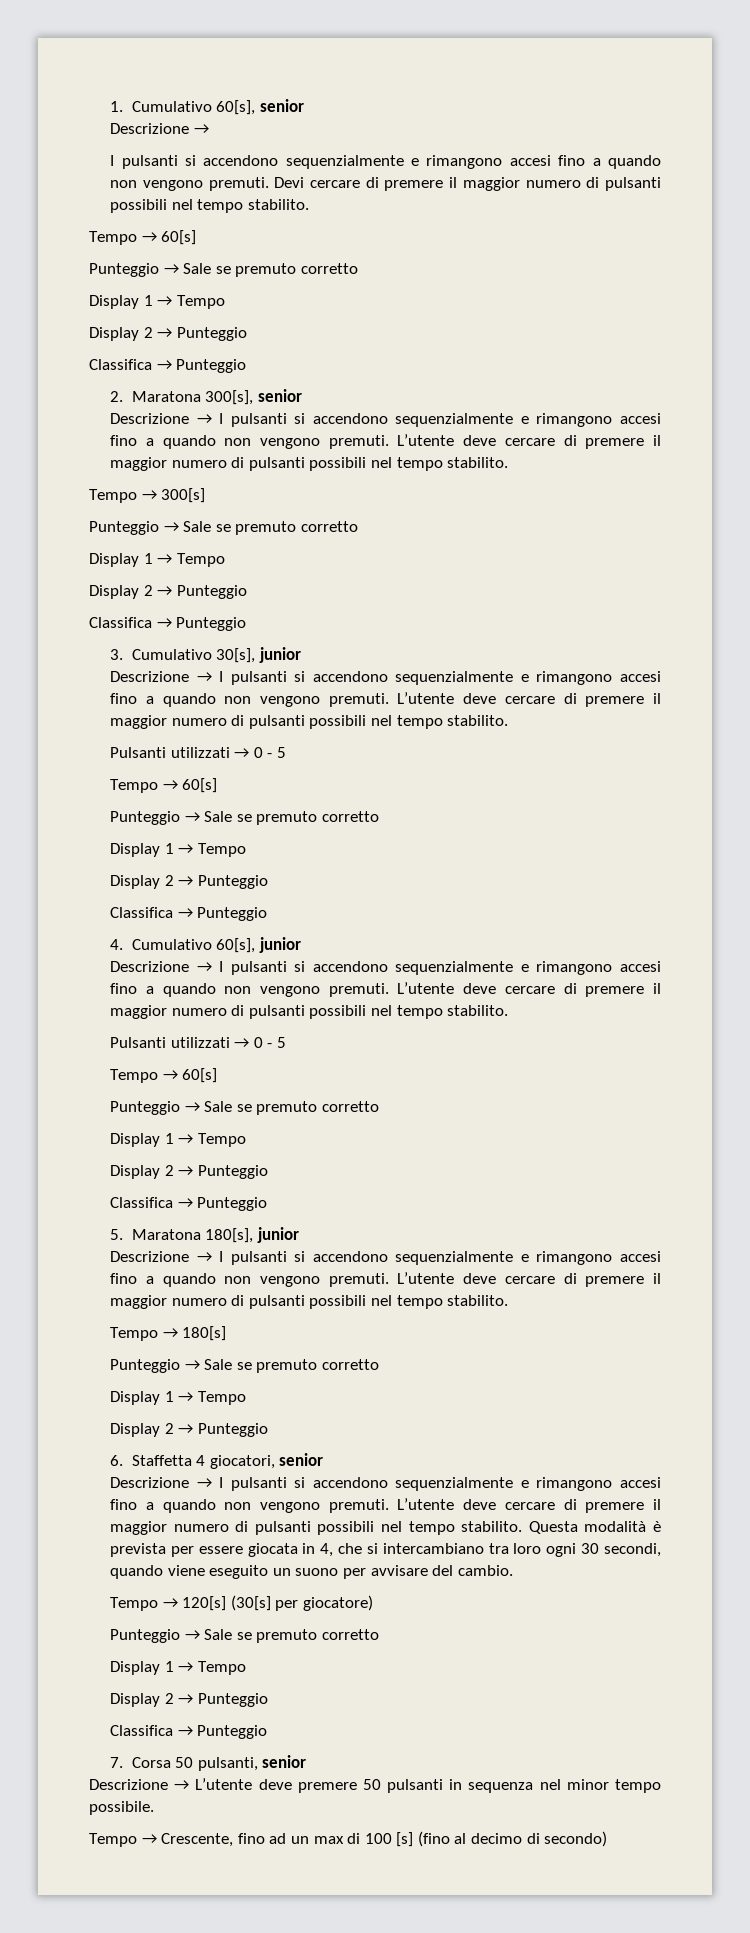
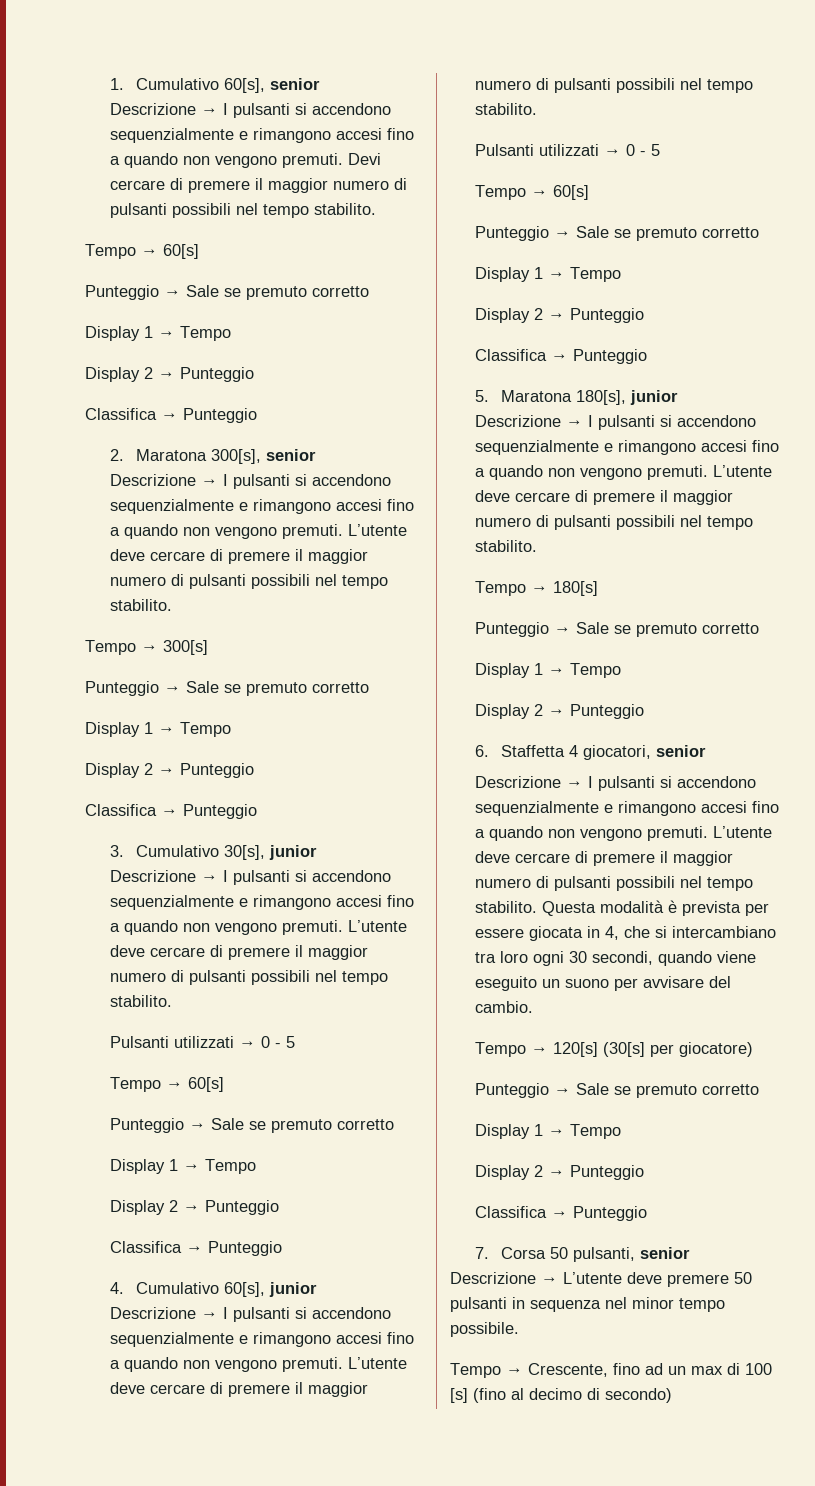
(209, 129) // -> (219, 111) none

